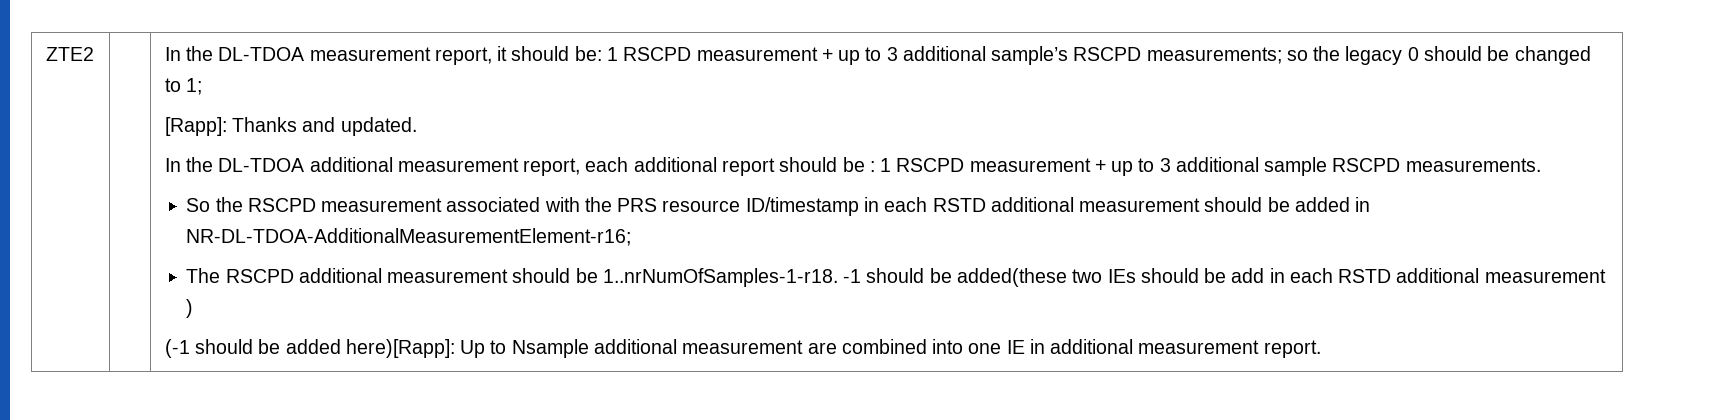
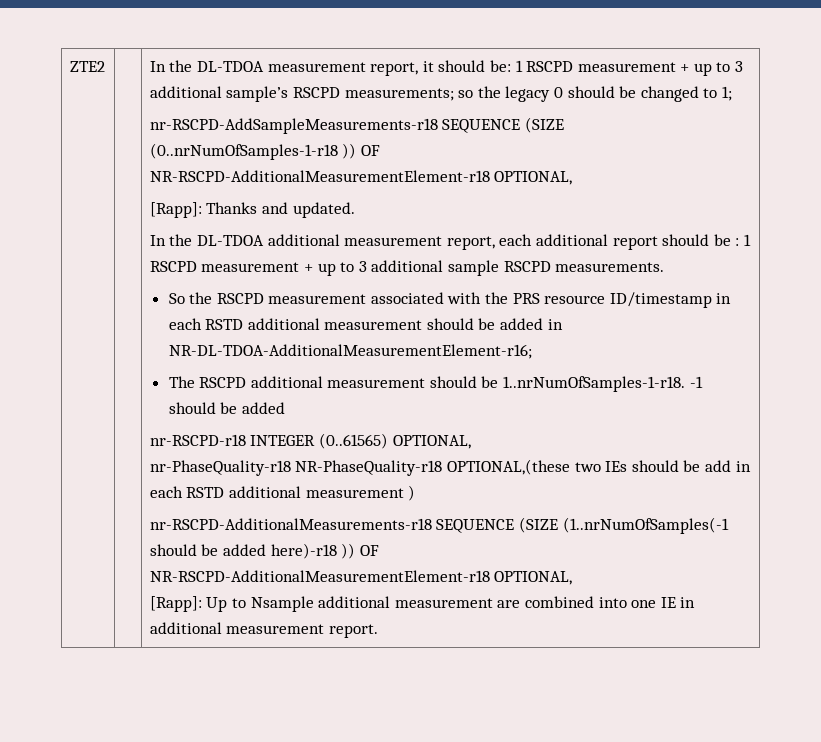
(203, 86) none -> [149,117,564,134] [149,143,380,160] [149,170,573,185] // nr-RSCPD-AddSampleMeasurements-r18 SEQUENCE (SIZE (0..nrNumOfSamples-1-r18 )) OF // NR-RSCPD-AdditionalMeasurementElement-r18 OPTIONAL,
[956,268,1067,287] added(these -> [241,402,285,414] [149,433,471,449] [149,459,570,476] added // nr-RSCPD-r18 INTEGER (0..61565) OPTIONAL, // nr-PhaseQuality-r18 NR-PhaseQuality-r18 OPTIONAL,(these
[164,339,455,358] (-1 should be added here)[Rapp]: -> [149,517,729,534] [149,543,379,559] [149,570,573,585] [149,596,202,612] nr-RSCPD-AdditionalMeasurements-r18 SEQUENCE (SIZE (1..nrNumOfSamples(-1 should be added here)-r18 )) OF // NR-RSCPD-AdditionalMeasurementElement-r18 OPTIONAL, // [Rapp]:

